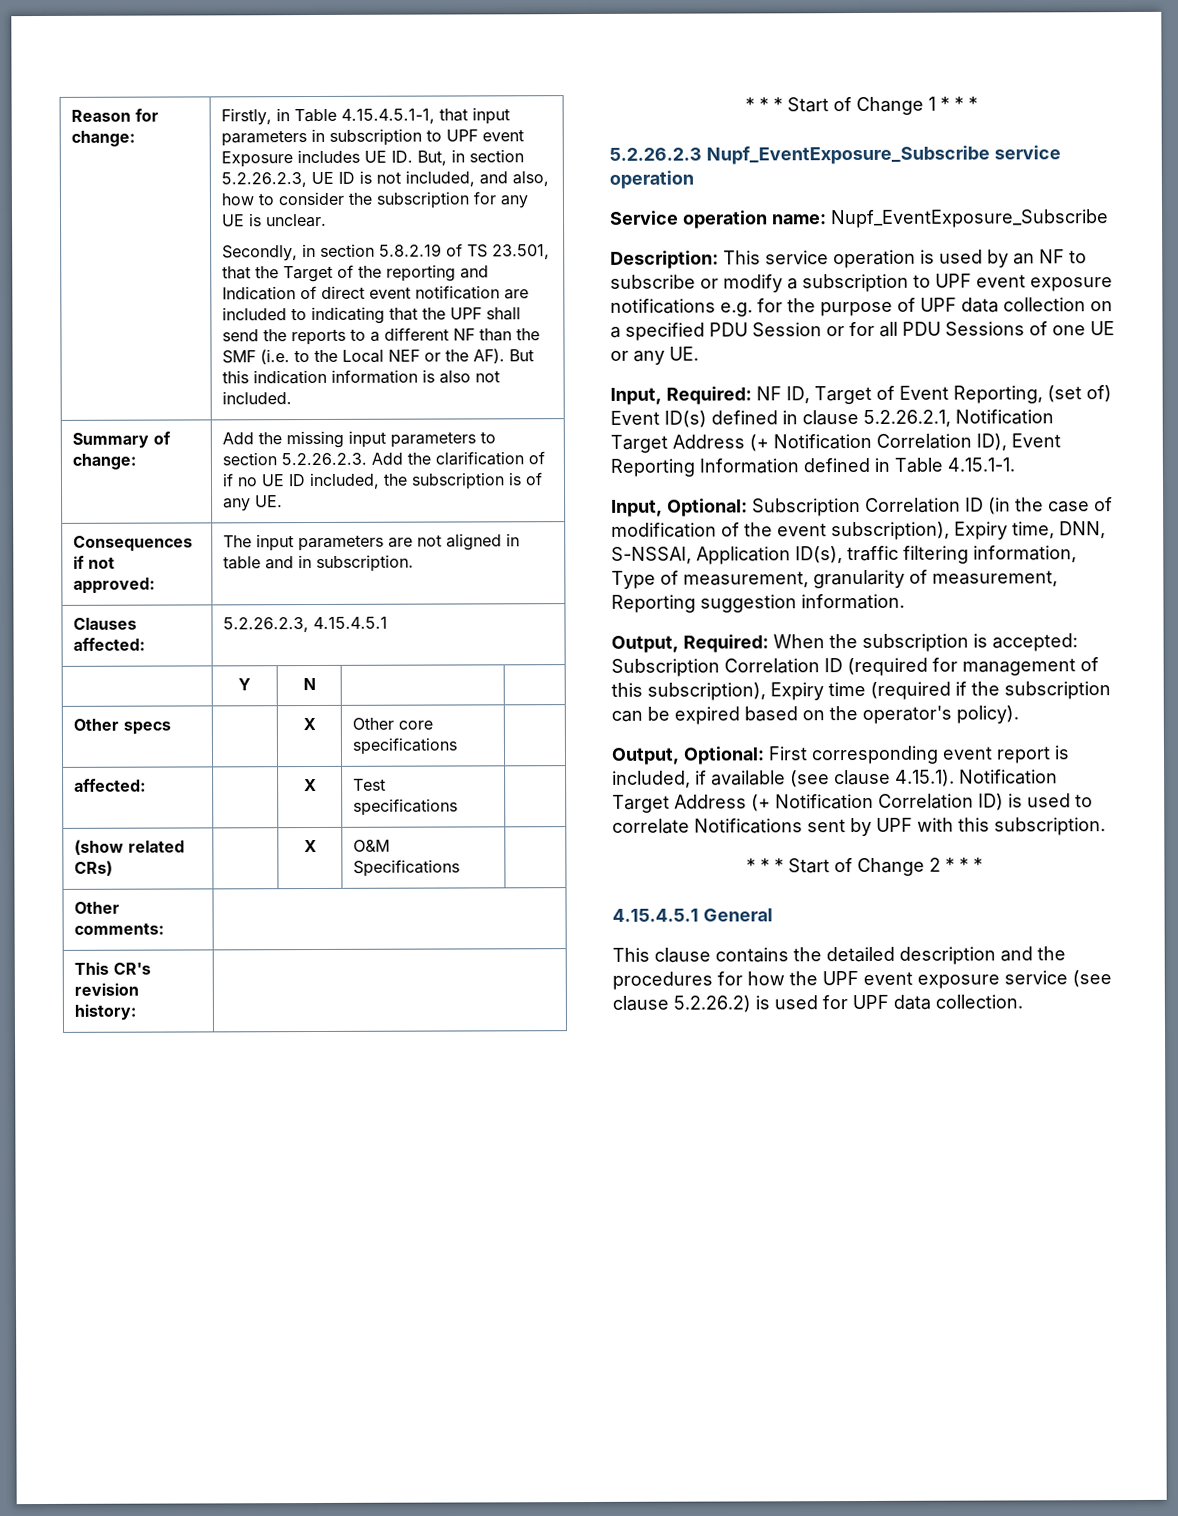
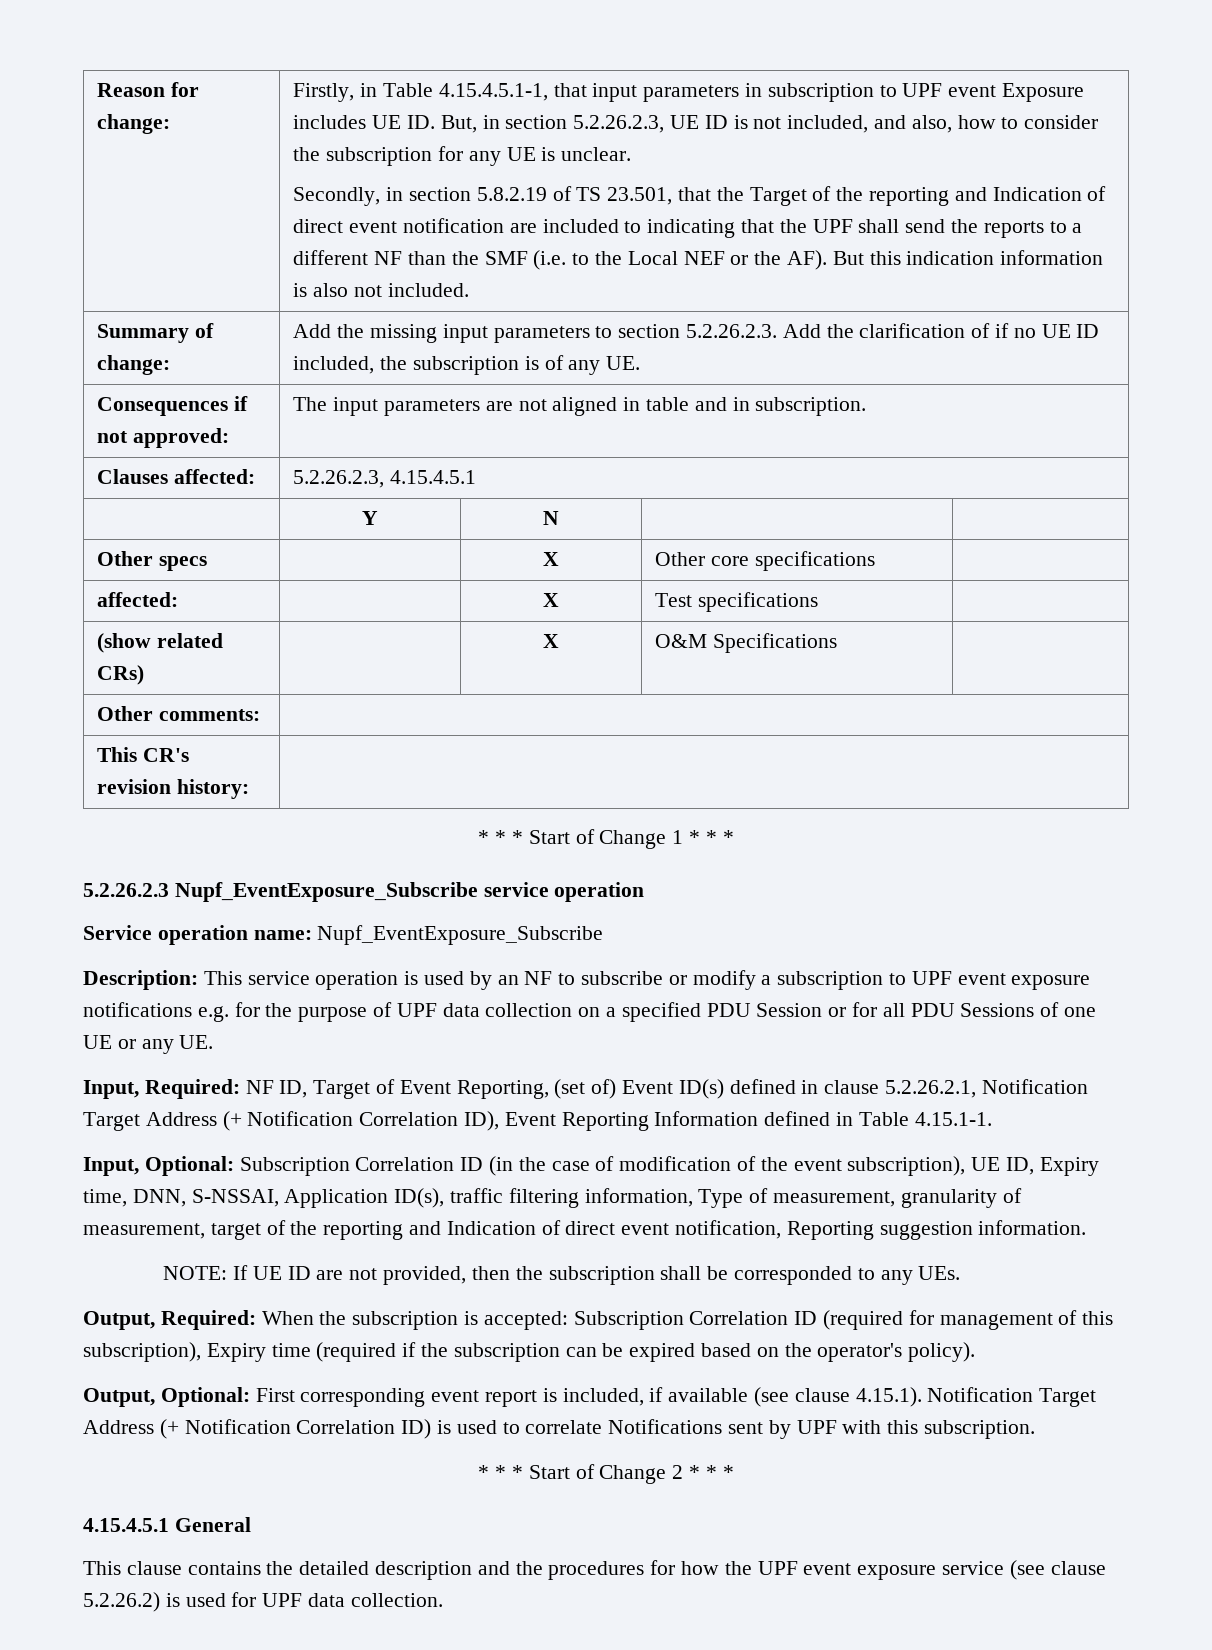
(950, 531) none -> [971,1157,1035,1175] UE ID,
[611,593,905,613] Reporting suggestion information. -> [210,1220,1087,1240] [163,1265,961,1285] target of the reporting and Indication of direct event notification, Reporting suggestion information. // NOTE: If UE ID are not provided, then the subscription shall be corresponded to any UEs.

